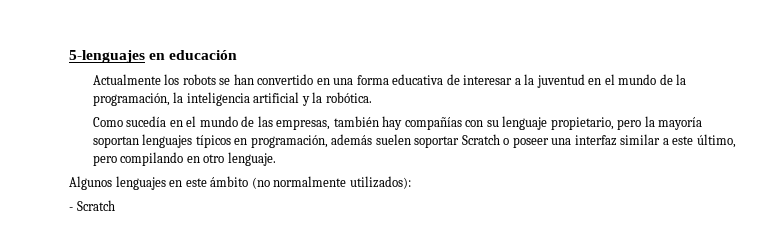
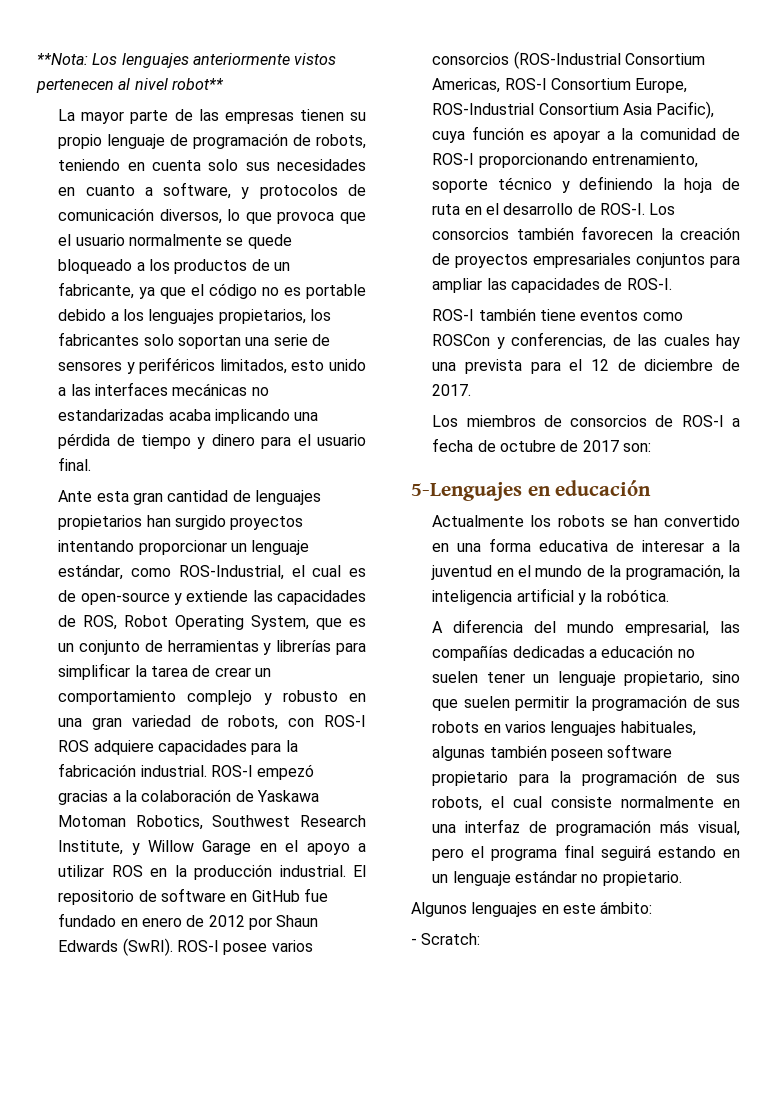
[69,50,145,63] 5-lenguajes -> [37,53,337,68] [36,78,224,93] [58,109,366,124] [58,133,366,149] [58,159,366,171] [58,182,367,199] [58,208,366,224] [58,234,292,249] [58,259,290,274] [58,282,366,299] [58,309,331,324] [58,332,330,349] [58,357,367,374] [58,382,269,396] [58,409,319,424] [58,433,366,449] [58,457,92,471] [58,490,321,505] [58,515,304,530] [58,540,310,555] [58,564,366,580] [58,590,367,605] [58,615,366,630] [58,640,367,655] [58,663,271,680] [58,690,367,705] [58,715,366,730] [58,740,298,755] [58,763,315,780] [58,789,319,805] [58,815,366,830] [58,840,366,855] [58,864,367,880] [58,888,328,905] [58,913,319,930] [58,938,313,956] [432,51,705,69] [432,78,688,93] [432,101,715,119] [432,126,740,143] [432,153,698,168] [432,176,740,193] [432,203,676,215] [432,226,740,240] [432,253,740,268] [432,278,672,293] [432,308,683,321] [432,332,740,349] [432,359,740,374] [432,384,472,396] [432,415,740,427] [432,438,651,452] [411,482,522,501] **Nota: Los lenguajes anteriormente vistos pertenecen al nivel robot** // La mayor parte de las empresas tienen su propio lenguaje de programación de robots, teniendo en cuenta solo sus necesidades en cuanto a software, y protocolos de comunicación diversos, lo que provoca que el usuario normalmente se quede bloqueado a los productos de un fabricante, ya que el código no es portable debido a los lenguajes propietarios, los fabricantes solo soportan una serie de sensores y periféricos limitados, esto unido a las interfaces mecánicas no estandarizadas acaba implicando una pérdida de tiempo y dinero para el usuario final. // Ante esta gran cantidad de lenguajes propietarios han surgido proyectos intentando proporcionar un lenguaje estándar, como ROS-Industrial, el cual es de open-source y extiende las capacidades de ROS, Robot Operating System, que es un conjunto de herramientas y librerías para simplificar la tarea de crear un comportamiento complejo y robusto en una gran variedad de robots, con ROS-I ROS adquiere capacidades para la fabricación industrial. ROS-I empezó gracias a la colaboración de Yaskawa Motoman Robotics, Southwest Research Institute, y Willow Garage en el apoyo a utilizar ROS en la producción industrial. El repositorio de software en GitHub fue fundado en enero de 2012 por Shaun Edwards (SwRI). ROS-I posee varios consorcios (ROS-Industrial Consortium Americas, ROS-I Consortium Europe, ROS-Industrial Consortium Asia Pacific), cuya función es apoyar a la comunidad de ROS-I proporcionando entrenamiento, soporte técnico y definiendo la hoja de ruta en el desarrollo de ROS-I. Los consorcios también favorecen la creación de proyectos empresariales conjuntos para ampliar las capacidades de ROS-I. // ROS-I también tiene eventos como ROSCon y conferencias, de las cuales hay una prevista para el 12 de diciembre de 2017. // Los miembros de consorcios de ROS-I a fecha de octubre de 2017 son: // 5-Lenguajes
[92,116,703,130] [92,134,736,148] [92,152,276,166] Como sucedía en el mundo de las empresas, también hay compañías con su lenguaje propietario, pero la mayoría soportan lenguajes típicos en programación, además suelen soportar Scratch o poseer una interfaz similar a este último, pero compilando en otro lenguaje. -> [432,619,740,636] [432,645,695,661] [432,671,740,686] [432,695,740,711] [432,721,696,736] [432,744,673,761] [432,770,740,786] [432,796,740,811] [432,819,740,836] [432,844,740,861] [432,870,682,886] A diferencia del mundo empresarial, las compañías dedicadas a educación no suelen tener un lenguaje propietario, sino que suelen permitir la programación de sus robots en varios lenguajes habituales, algunas también poseen software propietario para la programación de sus robots, el cual consiste normalmente en una interfaz de programación más visual, pero el programa final seguirá estando en un lenguaje estándar no propietario.
[210,176,411,189] ámbito (no normalmente utilizados): -> [600,901,653,914] ámbito:
[76,200,115,211] Scratch -> [421,933,481,945] Scratch:

